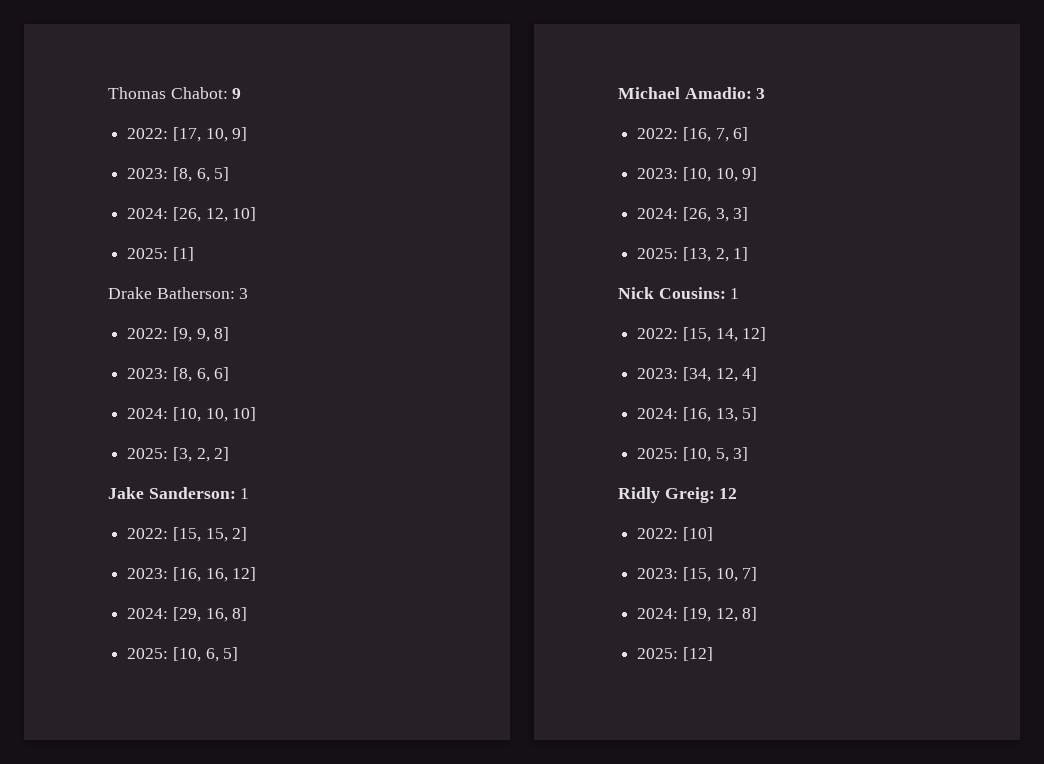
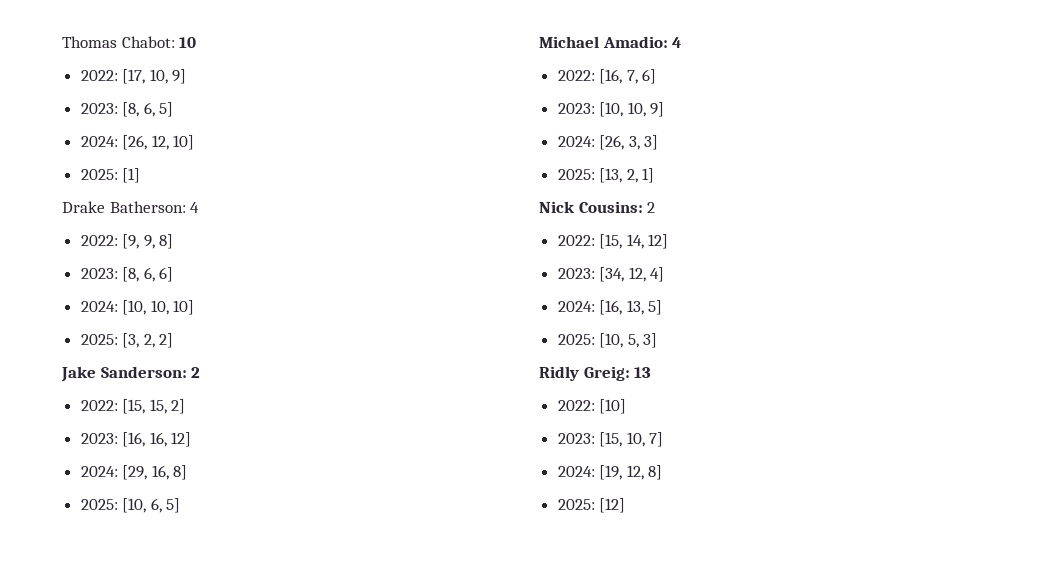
[232,88,242,99] 9 -> [179,37,197,48] 10
[239,288,249,299] 3 -> [190,202,200,213] 4
[240,488,250,499] 1 -> [191,367,201,378] 2
[756,88,766,99] 3 -> [672,37,682,48] 4
[730,288,740,299] 1 -> [647,202,656,213] 2
[719,488,738,499] 12 -> [634,367,652,378] 13

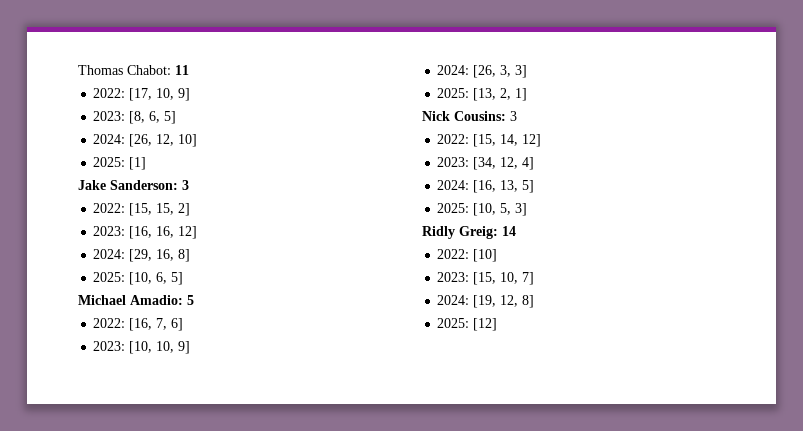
[179,37,197,48] 10 -> [175,65,189,75] 11
[62,201,200,213] [80,234,174,249] [80,267,174,282] [80,300,195,315] [80,333,174,348] // Drake Batherson: 4 // 2022: [9, 9, 8] // 2023: [8, 6, 6] // 2024: [10, 10, 10] // 2025: [3, 2, 2] -> (147, 163) none
[191,367,201,378] 2 -> [182,180,189,190] 3
[672,37,682,48] 4 -> [187,295,194,305] 5
[647,202,656,213] 2 -> [510,111,517,121] 3
[634,367,652,378] 13 -> [502,226,516,236] 14

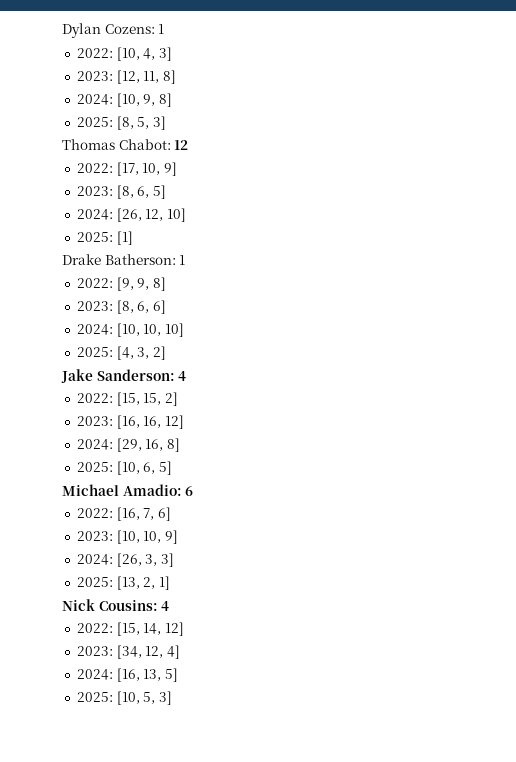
(78, 70) none -> [62,23,165,38] [76,47,172,61] [76,70,176,84] [76,93,172,107] [76,116,166,130] Dylan Cozens: 1 // 2022: [10, 4, 3] // 2023: [12, 11, 8] // 2024: [10, 9, 8] // 2025: [8, 5, 3] //
[175,65,189,75] 11 -> [174,140,189,150] 12
(147, 163) none -> [62,254,186,265] [76,277,166,291] [76,300,166,314] [76,323,184,337] [76,346,166,360] // Drake Batherson: 1 // 2022: [9, 9, 8] // 2023: [8, 6, 6] // 2024: [10, 10, 10] // 2025: [4, 3, 2]
[182,180,189,190] 3 -> [178,371,187,381] 4
[187,295,194,305] 5 -> [185,486,194,496] 6
[510,111,517,121] 3 -> [161,601,170,611] 4
[422,226,516,239] [437,249,498,262] [437,272,535,285] [437,295,535,308] [437,318,498,331] // Ridly Greig: 14 // 2022: [10] // 2023: [15, 10, 7] // 2024: [19, 12, 8] // 2025: [12] -> (172, 698) none

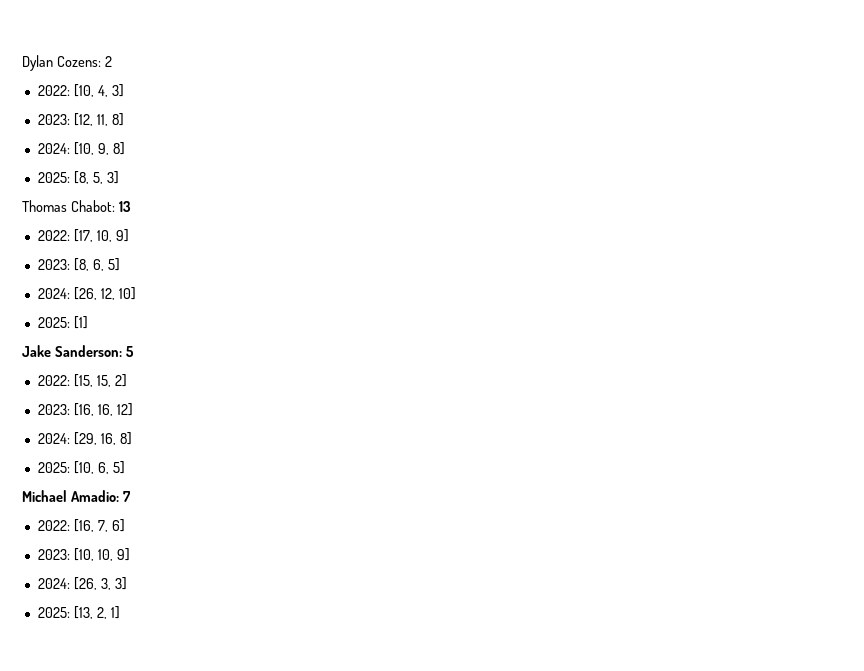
[158,24,165,34] 1 -> [104,56,112,67] 2
[174,140,189,150] 12 -> [118,201,131,212] 13
[62,254,186,265] [76,277,166,291] [76,300,166,314] [76,323,184,337] [76,346,166,360] // Drake Batherson: 1 // 2022: [9, 9, 8] // 2023: [8, 6, 6] // 2024: [10, 10, 10] // 2025: [4, 3, 2] -> (88, 322) none
[178,371,187,381] 4 -> [125,346,134,357] 5
[185,486,194,496] 6 -> [122,491,131,502] 7
[62,599,170,611] [76,622,184,636] [76,645,180,659] [76,668,178,682] [76,691,172,705] // Nick Cousins: 4 // 2022: [15, 14, 12] // 2023: [34, 12, 4] // 2024: [16, 13, 5] // 2025: [10, 5, 3] -> (120, 612) none

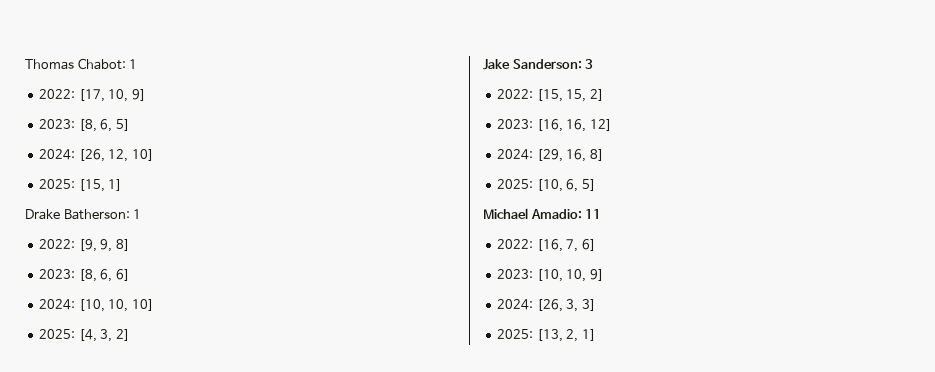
[22,55,112,71] [37,84,124,97] [37,113,124,126] [37,142,125,155] [37,171,119,184] Dylan Cozens: 2 // 2022: [10, 4, 3] // 2023: [12, 11, 8] // 2024: [10, 9, 8] // 2025: [8, 5, 3] // -> (25, 64) none
[118,201,131,212] 13 -> [129,59,138,69] 1
[73,316,88,329] [1] -> [78,179,123,192] [25,209,142,220] [39,239,130,252] [39,269,130,282] [39,299,154,312] [39,329,130,342] [15, 1] // Drake Batherson: 1 // 2022: [9, 9, 8] // 2023: [8, 6, 6] // 2024: [10, 10, 10] // 2025: [4, 3, 2]
[125,346,134,357] 5 -> [585,59,594,69] 3
[122,491,131,502] 7 -> [585,209,602,219] 11

